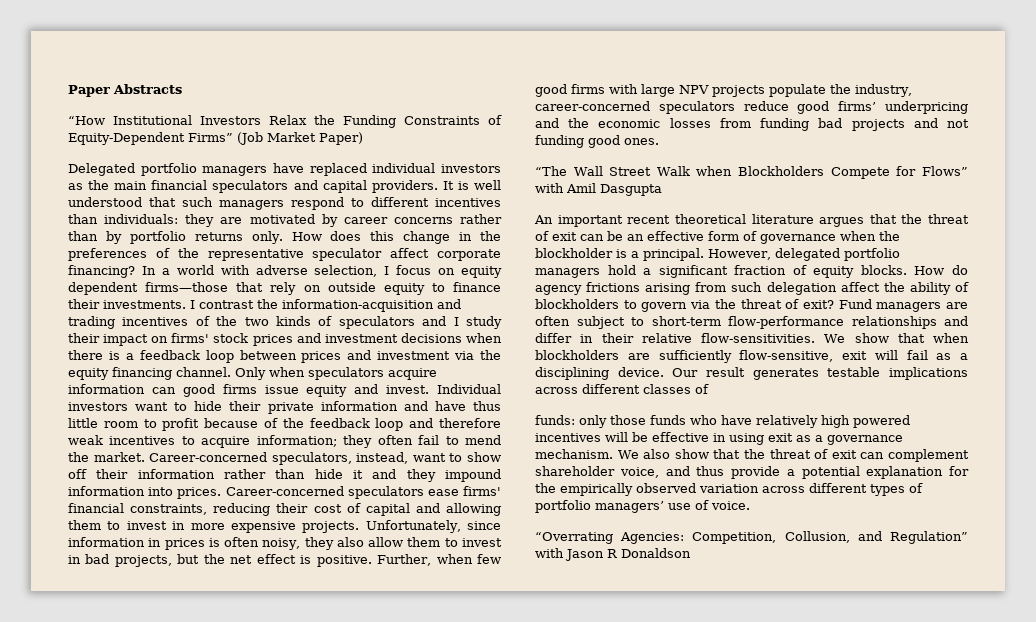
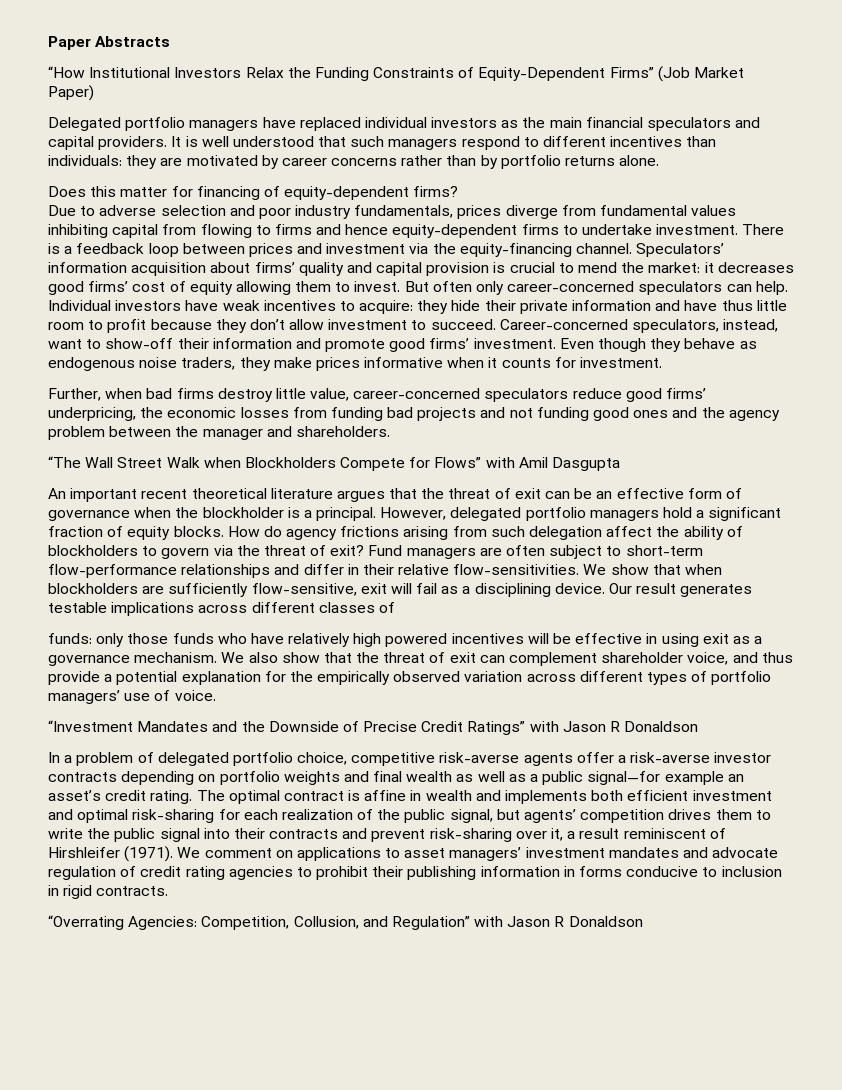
[251,231,502,244] [68,248,501,261] [68,265,502,278] [68,282,501,295] [68,299,461,312] [68,316,502,329] [68,333,502,346] [68,350,103,360] only. How does this change in the preferences of the representative speculator affect corporate financing? In a world with adverse selection, I focus on equity dependent firms—those that rely on outside equity to finance their investments. I contrast the information-acquisition and trading incentives of the two kinds of speculators and I study their impact on firms' stock prices and investment decisions when there -> [619,155,660,166] [48,186,459,200] [48,205,737,219] [48,224,785,238] alone. // Does this matter for financing of equity-dependent firms? // Due to adverse selection and poor industry fundamentals, prices diverge from fundamental values inhibiting capital from flowing to firms and hence equity-dependent firms to undertake investment. There
[68,367,437,380] [68,384,501,397] [68,402,188,411] equity financing channel. Only when speculators acquire information can good firms issue equity and invest. Individual investors want to -> [459,243,725,257] [48,262,794,276] [48,281,788,295] [48,300,449,314] equity-financing channel. Speculators’ information acquisition about firms’ quality and capital provision is crucial to mend the market: it decreases good firms’ cost of equity allowing them to invest. But often only career-concerned speculators can help. Individual investors have weak incentives to acquire: they
[264,418,502,431] [68,435,502,448] [68,452,145,462] of the feedback loop and therefore weak incentives to acquire information; they often fail to mend the market. -> [215,319,496,333] they don’t allow investment to succeed.
[466,452,501,462] [68,469,501,482] [68,486,502,499] [68,503,501,516] [68,520,501,533] [68,537,503,550] [68,554,502,567] [535,84,912,97] show off their information rather than hide it and they impound information into prices. Career-concerned speculators ease firms' financial constraints, reducing their cost of capital and allowing them to invest in more expensive projects. Unfortunately, since information in prices is often noisy, they also allow them to invest in bad projects, but the net effect is positive. Further, when few good firms with large NPV projects populate the industry, -> [105,338,757,352] [48,357,663,371] [48,388,350,402] show-off their information and promote good firms’ investment. Even though they behave as endogenous noise traders, they make prices informative when it counts for investment. // Further, when bad firms destroy little value,
[885,101,968,114] [535,118,559,128] underpricing and -> [48,407,136,421] underpricing,
[624,138,659,145] ones. -> [633,407,780,421] [48,426,390,440] ones and the agency problem between the manager and shareholders.
(750, 505) none -> [48,720,699,735] [48,752,772,766] [48,771,744,785] [48,790,772,804] [48,809,771,823] [48,828,726,842] [48,846,779,862] [48,866,782,880] [48,885,169,899] // “Investment Mandates and the Downside of Precise Credit Ratings” with Jason R Donaldson // In a problem of delegated portfolio choice, competitive risk-averse agents offer a risk-averse investor contracts depending on portfolio weights and final wealth as well as a public signal—for example an asset’s credit rating. The optimal contract is affine in wealth and implements both efficient investment and optimal risk-sharing for each realization of the public signal, but agents’ competition drives them to write the public signal into their contracts and prevent risk-sharing over it, a result reminiscent of Hirshleifer (1971). We comment on applications to asset managers’ investment mandates and advocate regulation of credit rating agencies to prohibit their publishing information in forms conducive to inclusion in rigid contracts.

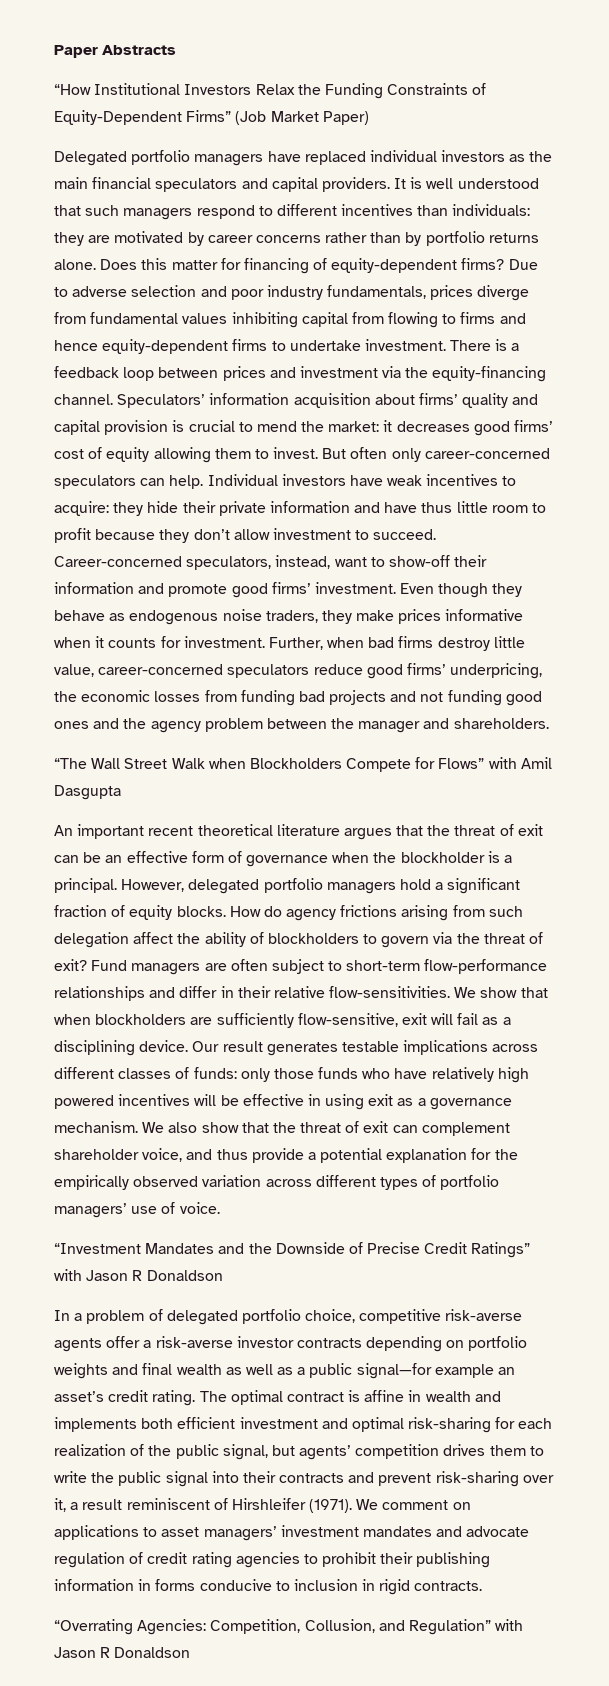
(660, 160) // -> (96, 264) none
(459, 191) // -> (505, 264) none
(663, 362) // -> (265, 642) none
(395, 607) // -> (190, 1073) none

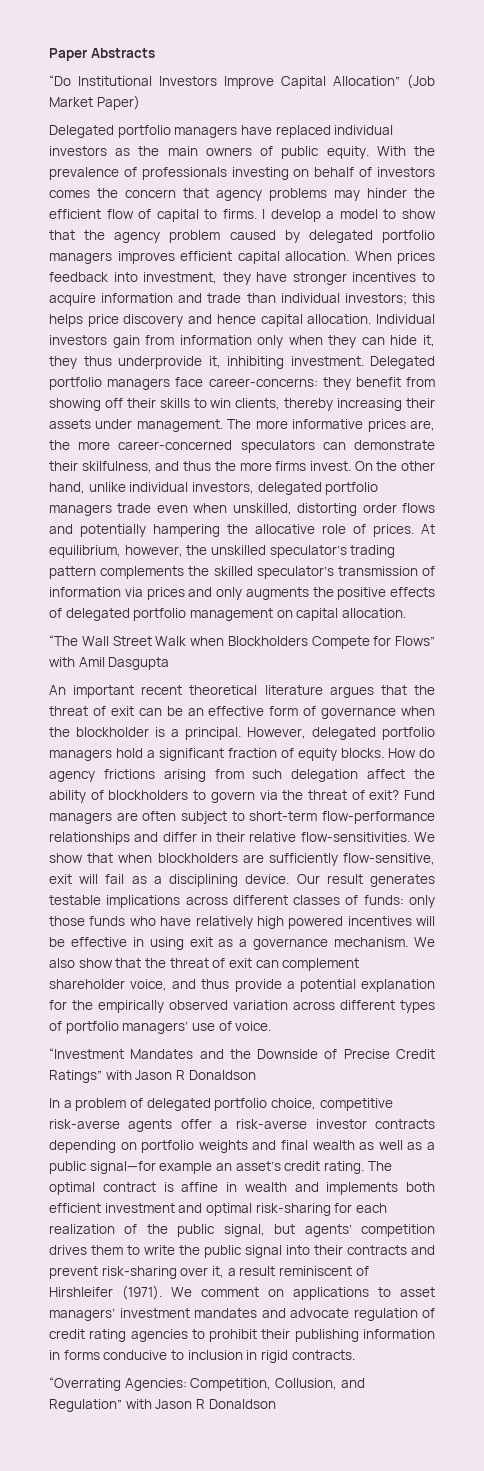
[54,84,91,95] “How -> [49,75,71,86] “Do
[255,83,487,99] [54,110,232,125] Relax the Funding Constraints of Equity-Dependent Firms” -> [224,76,400,89] Improve Capital Allocation”
[92,177,539,192] [54,204,531,220] [54,231,539,246] [54,258,538,274] [54,285,530,301] [54,312,526,328] [54,339,520,354] [54,366,547,382] [54,393,539,408] [54,420,554,436] [54,447,550,463] [54,474,517,489] [54,501,547,516] [54,528,437,543] [54,555,488,570] [54,582,523,598] [54,609,524,625] [54,636,525,651] [54,663,543,679] [54,690,542,706] [54,718,549,733] financial speculators and capital providers. It is well understood that such managers respond to different incentives than individuals: they are motivated by career concerns rather than by portfolio returns alone. Does this matter for financing of equity-dependent firms? Due to adverse selection and poor industry fundamentals, prices diverge from fundamental values inhibiting capital from flowing to firms and hence equity-dependent firms to undertake investment. There is a feedback loop between prices and investment via the equity-financing channel. Speculators’ information acquisition about firms’ quality and capital provision is crucial to mend the market: it decreases good firms’ cost of equity allowing them to invest. But often only career-concerned speculators can help. Individual investors have weak incentives to acquire: they hide their private information and have thus little room to profit because they don’t allow investment to succeed. Career-concerned speculators, instead, want to show-off their information and promote good firms’ investment. Even though they behave as endogenous noise traders, they make prices informative when it counts for investment. Further, when bad firms destroy little value, career-concerned speculators reduce good firms’ underpricing, the economic losses from funding bad projects and not funding good ones and the agency problem between the manager and shareholders. -> [205,146,436,159] [49,167,435,180] [49,188,435,201] [49,209,436,222] [49,230,436,243] [49,251,435,264] [49,272,435,285] [49,293,435,306] [49,314,436,327] [49,335,435,348] [49,356,435,369] [49,377,436,390] [49,398,435,411] [49,419,436,432] [49,440,435,453] [49,461,435,473] [49,482,379,495] [49,503,435,516] [49,524,435,537] [49,545,396,558] [49,566,435,579] [49,587,435,600] [49,608,406,621] owners of public equity. With the prevalence of professionals investing on behalf of investors comes the concern that agency problems may hinder the efficient flow of capital to firms. I develop a model to show that the agency problem caused by delegated portfolio managers improves efficient capital allocation. When prices feedback into investment, they have stronger incentives to acquire information and trade than individual investors; this helps price discovery and hence capital allocation. Individual investors gain from information only when they can hide it, they thus underprovide it, inhibiting investment. Delegated portfolio managers face career-concerns: they benefit from showing off their skills to win clients, thereby increasing their assets under management. The more informative prices are, the more career-concerned speculators can demonstrate their skilfulness, and thus the more firms invest. On the other hand, unlike individual investors, delegated portfolio managers trade even when unskilled, distorting order flows and potentially hampering the allocative role of prices. At equilibrium, however, the unskilled speculator’s trading pattern complements the skilled speculator’s transmission of information via prices and only augments the positive effects of delegated portfolio management on capital allocation.

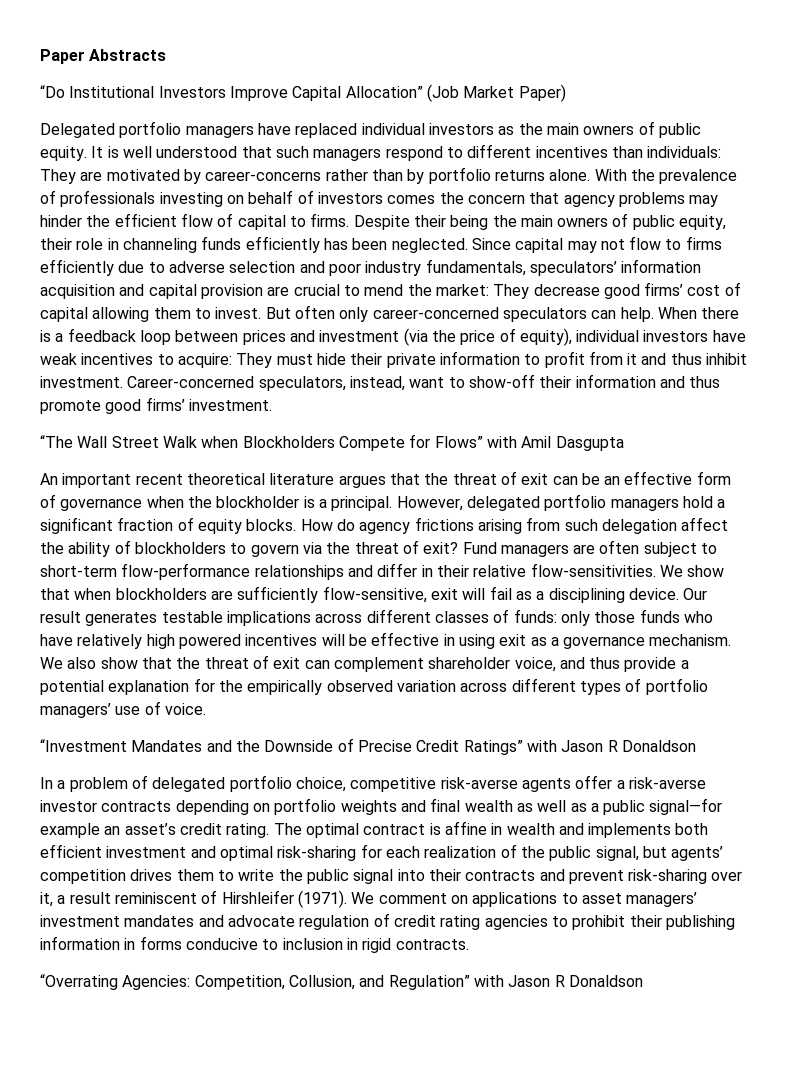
(369, 152) none -> [91,144,722,161] [40,167,591,184] It is well understood that such managers respond to different incentives than individuals: They are motivated by career-concerns rather than by portfolio returns alone.
[262,209,436,222] [49,230,436,243] [49,251,435,264] [49,272,435,285] [49,293,435,306] [49,314,436,327] [49,335,435,348] [49,356,435,369] [49,377,436,390] [49,398,435,411] [49,419,436,432] [49,440,435,453] [49,461,435,473] [49,482,379,495] [49,503,435,516] [49,524,435,537] [49,545,396,558] [49,566,435,579] [49,587,435,600] [49,608,406,621] I develop a model to show that the agency problem caused by delegated portfolio managers improves efficient capital allocation. When prices feedback into investment, they have stronger incentives to acquire information and trade than individual investors; this helps price discovery and hence capital allocation. Individual investors gain from information only when they can hide it, they thus underprovide it, inhibiting investment. Delegated portfolio managers face career-concerns: they benefit from showing off their skills to win clients, thereby increasing their assets under management. The more informative prices are, the more career-concerned speculators can demonstrate their skilfulness, and thus the more firms invest. On the other hand, unlike individual investors, delegated portfolio managers trade even when unskilled, distorting order flows and potentially hampering the allocative role of prices. At equilibrium, however, the unskilled speculator’s trading pattern complements the skilled speculator’s transmission of information via prices and only augments the positive effects of delegated portfolio management on capital allocation. -> [353,213,727,230] [40,236,722,253] [40,259,702,276] [40,282,741,299] [40,305,740,322] [40,328,746,346] [40,351,748,368] [40,374,721,391] [40,397,272,414] Despite their being the main owners of public equity, their role in channeling funds efficiently has been neglected. Since capital may not flow to firms efficiently due to adverse selection and poor industry fundamentals, speculators’ information acquisition and capital provision are crucial to mend the market: They decrease good firms’ cost of capital allowing them to invest. But often only career-concerned speculators can help. When there is a feedback loop between prices and investment (via the price of equity), individual investors have weak incentives to acquire: They must hide their private information to profit from it and thus inhibit investment. Career-concerned speculators, instead, want to show-off their information and thus promote good firms’ investment.

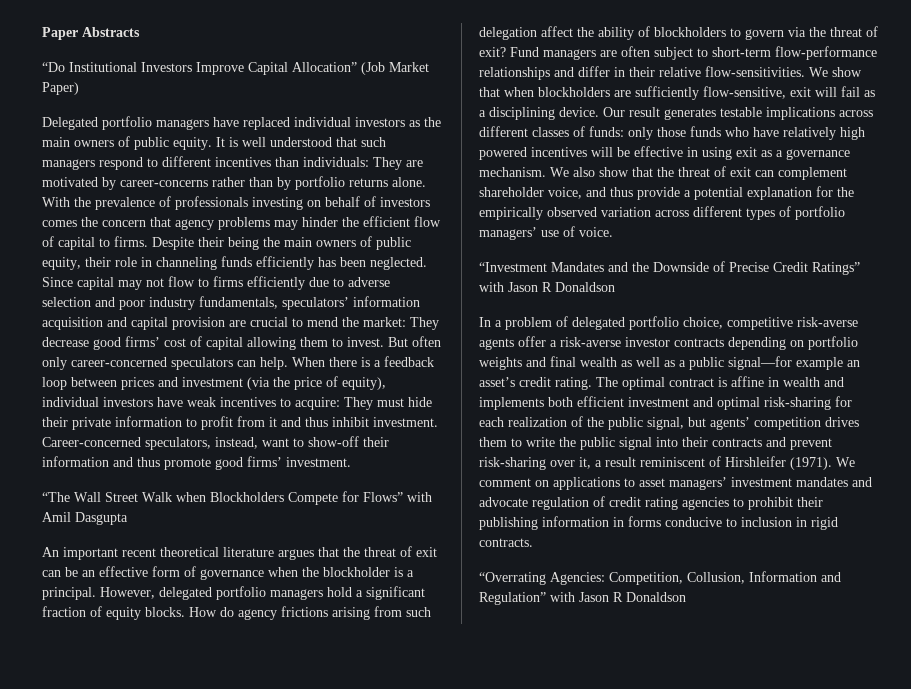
(355, 982) none -> [749,571,817,582] Information

